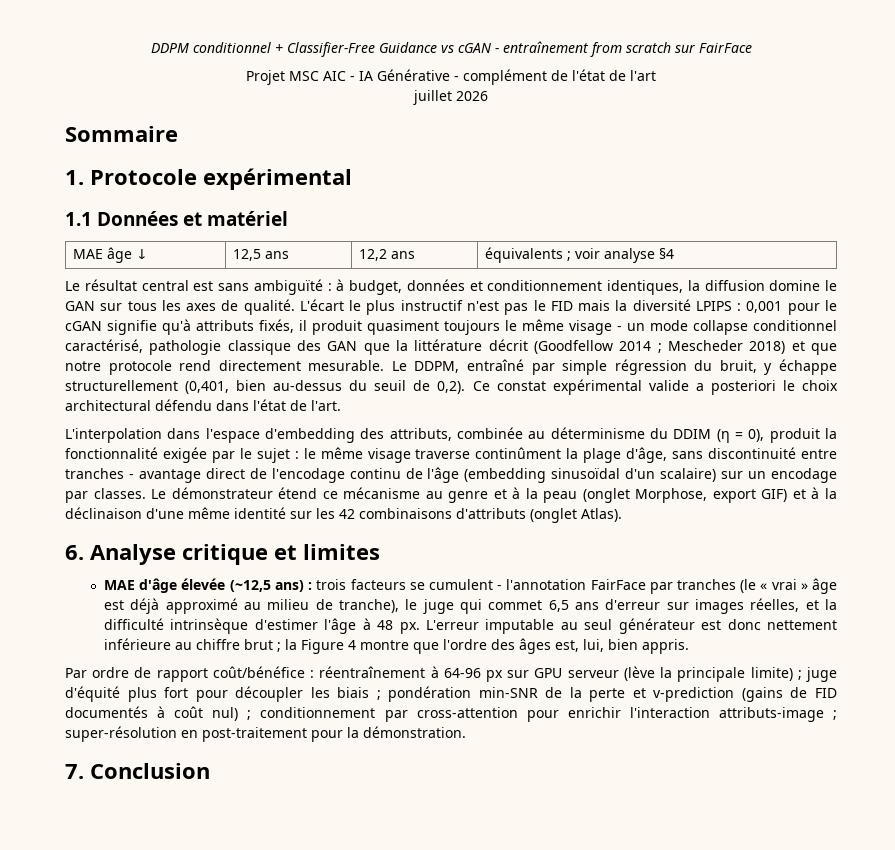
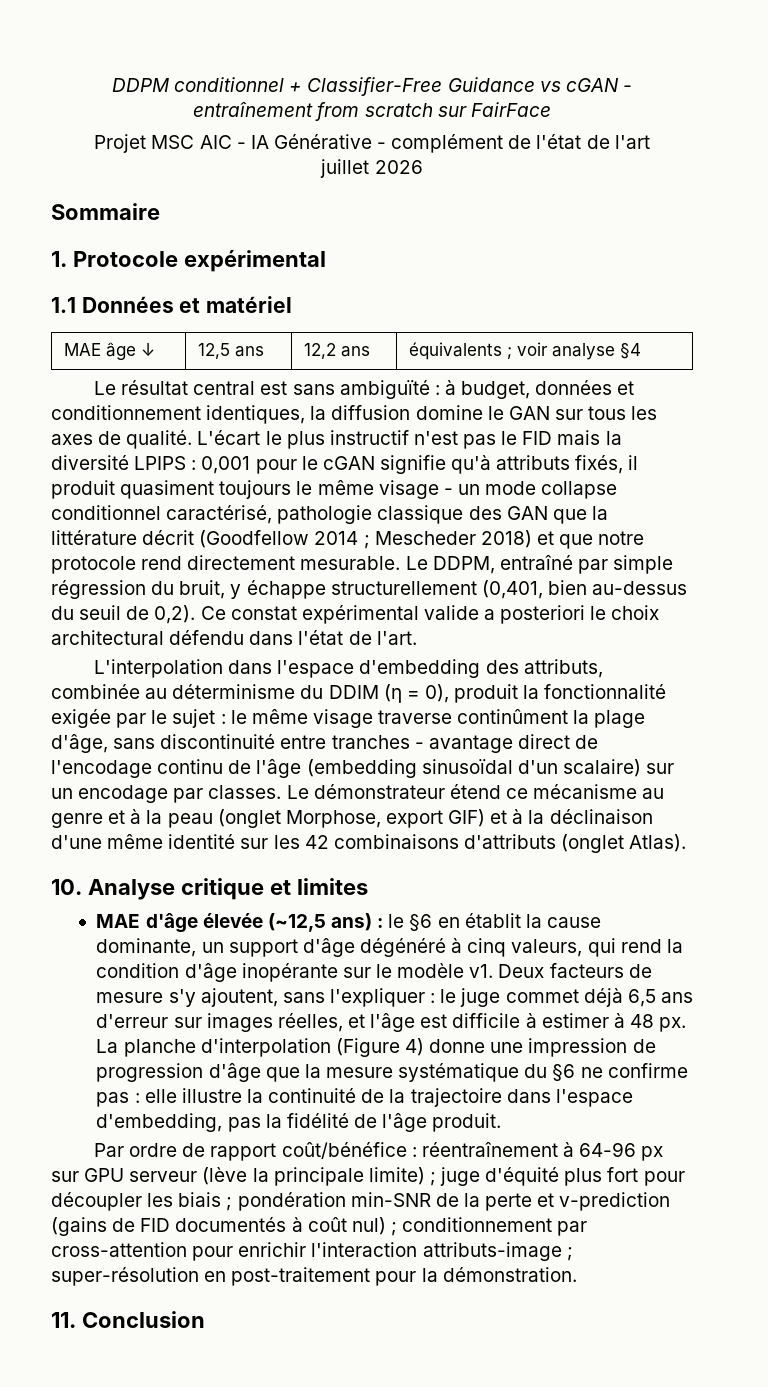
[65,545,84,560] 6. -> [51,879,82,895] 10.
[316,578,838,594] [104,598,543,614] trois facteurs se cumulent - l'annotation FairFace par tranches (le « vrai » âge est déjà approximé au milieu de tranche), le juge qui commet -> [388,913,601,931] [96,938,683,957] [96,963,652,982] [96,988,623,1007] le §6 en établit la cause dominante, un support d'âge dégénéré à cinq valeurs, qui rend la condition d'âge inopérante sur le modèle v1. Deux facteurs de mesure s'y ajoutent, sans l'expliquer : le juge commet déjà
[825,599,838,610] [104,618,837,634] [104,638,690,654] la difficulté intrinsèque d'estimer l'âge à 48 px. L'erreur imputable au seul générateur est donc nettement inférieure au chiffre brut ; la Figure 4 montre que l'ordre des âges est, lui, bien appris. -> [370,1013,687,1032] [96,1038,656,1057] [96,1063,688,1082] [96,1088,633,1107] [96,1113,502,1132] l'âge est difficile à estimer à 48 px. La planche d'interpolation (Figure 4) donne une impression de progression d'âge que la mesure systématique du §6 ne confirme pas : elle illustre la continuité de la trajectoire dans l'espace d'embedding, pas la fidélité de l'âge produit.
[65,764,84,779] 7. -> [51,1312,76,1328] 11.

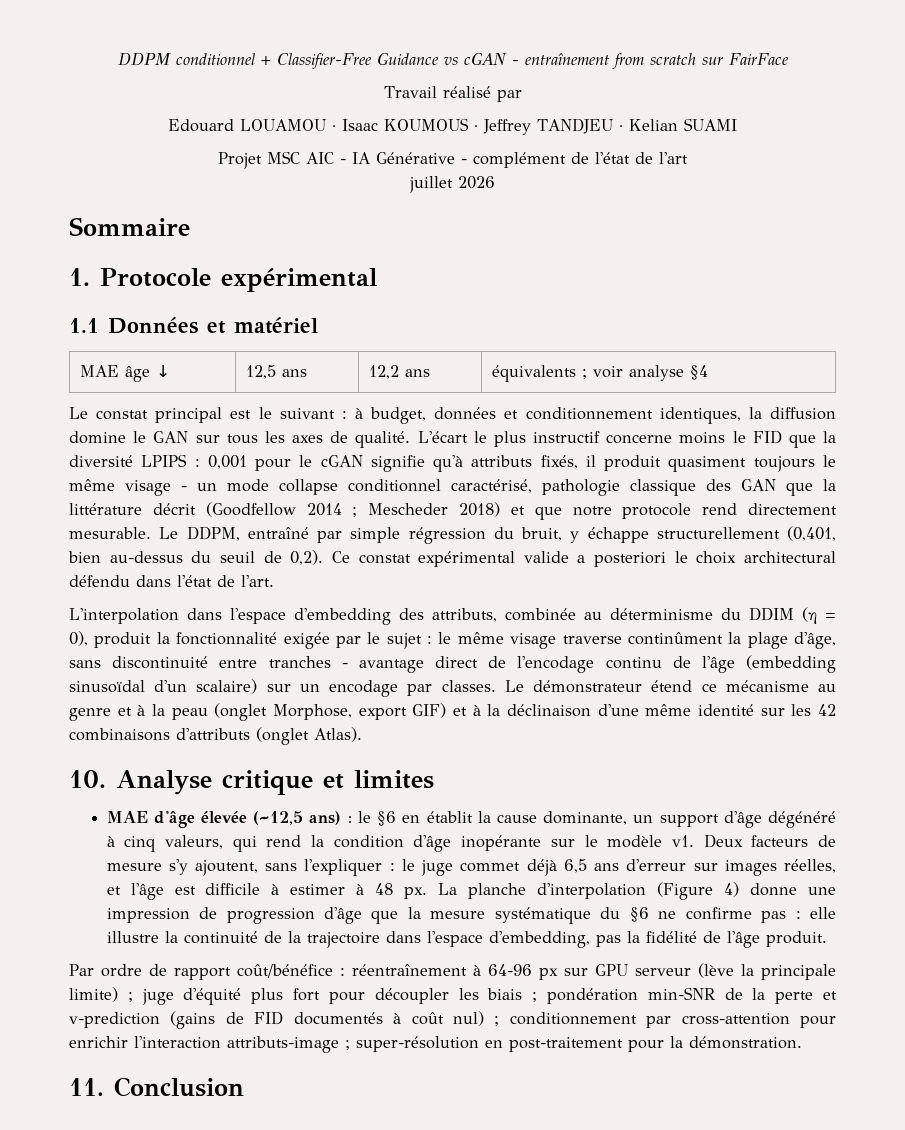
(551, 109) none -> [383,86,522,102] [168,118,737,135] // Travail réalisé par // Edouard LOUAMOU · Isaac KOUMOUS · Jeffrey TANDJEU · Kelian SUAMI
[121,380,430,399] résultat central est sans ambiguïté -> [96,407,335,423] constat principal est le suivant
[413,431,497,449] n'est pas -> [606,432,726,444] concerne moins
[557,430,601,445] mais -> [788,434,816,448] que

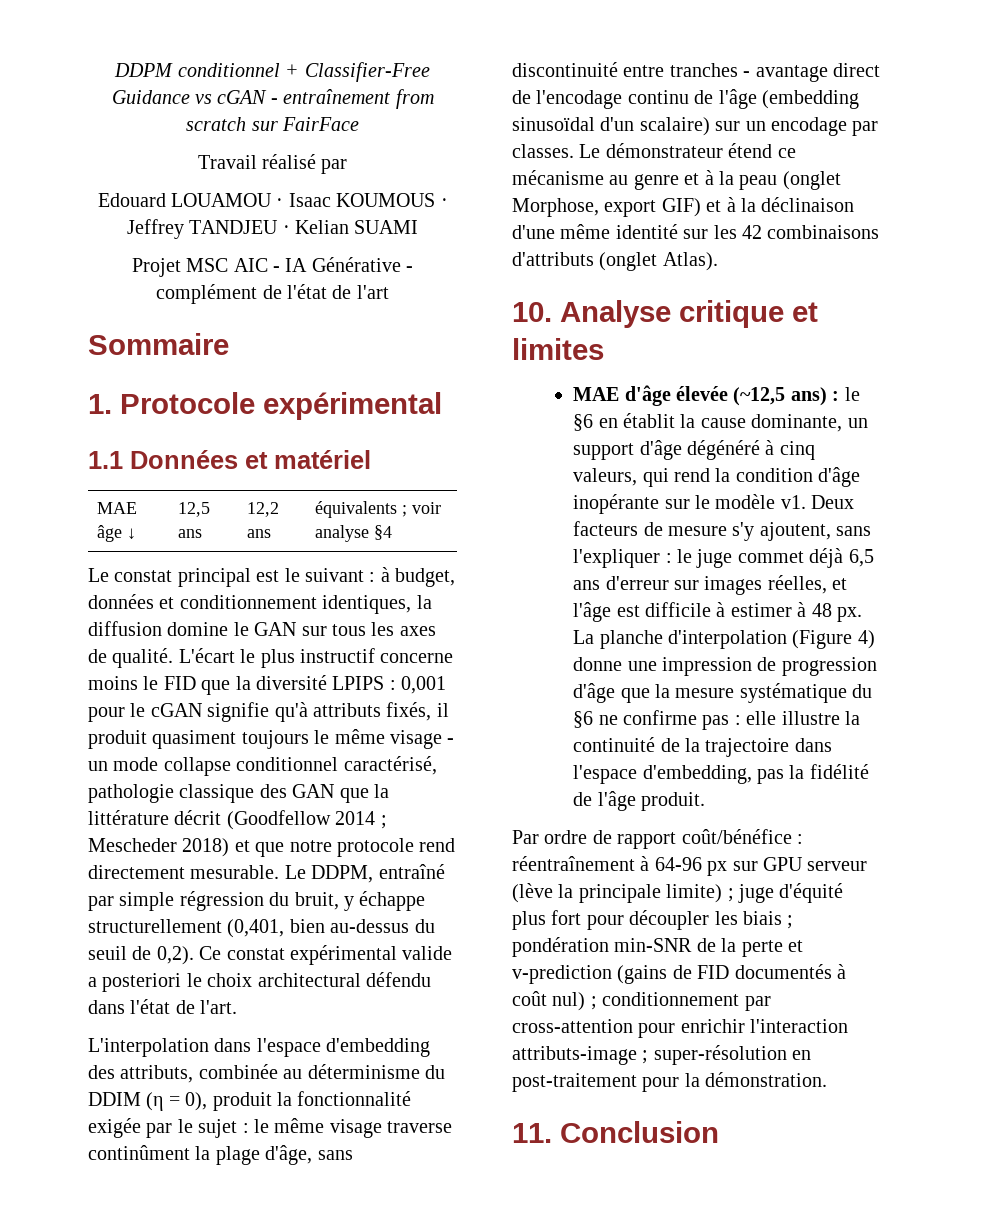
[409,176,495,193] // juillet 2026 -> (389, 292) none

